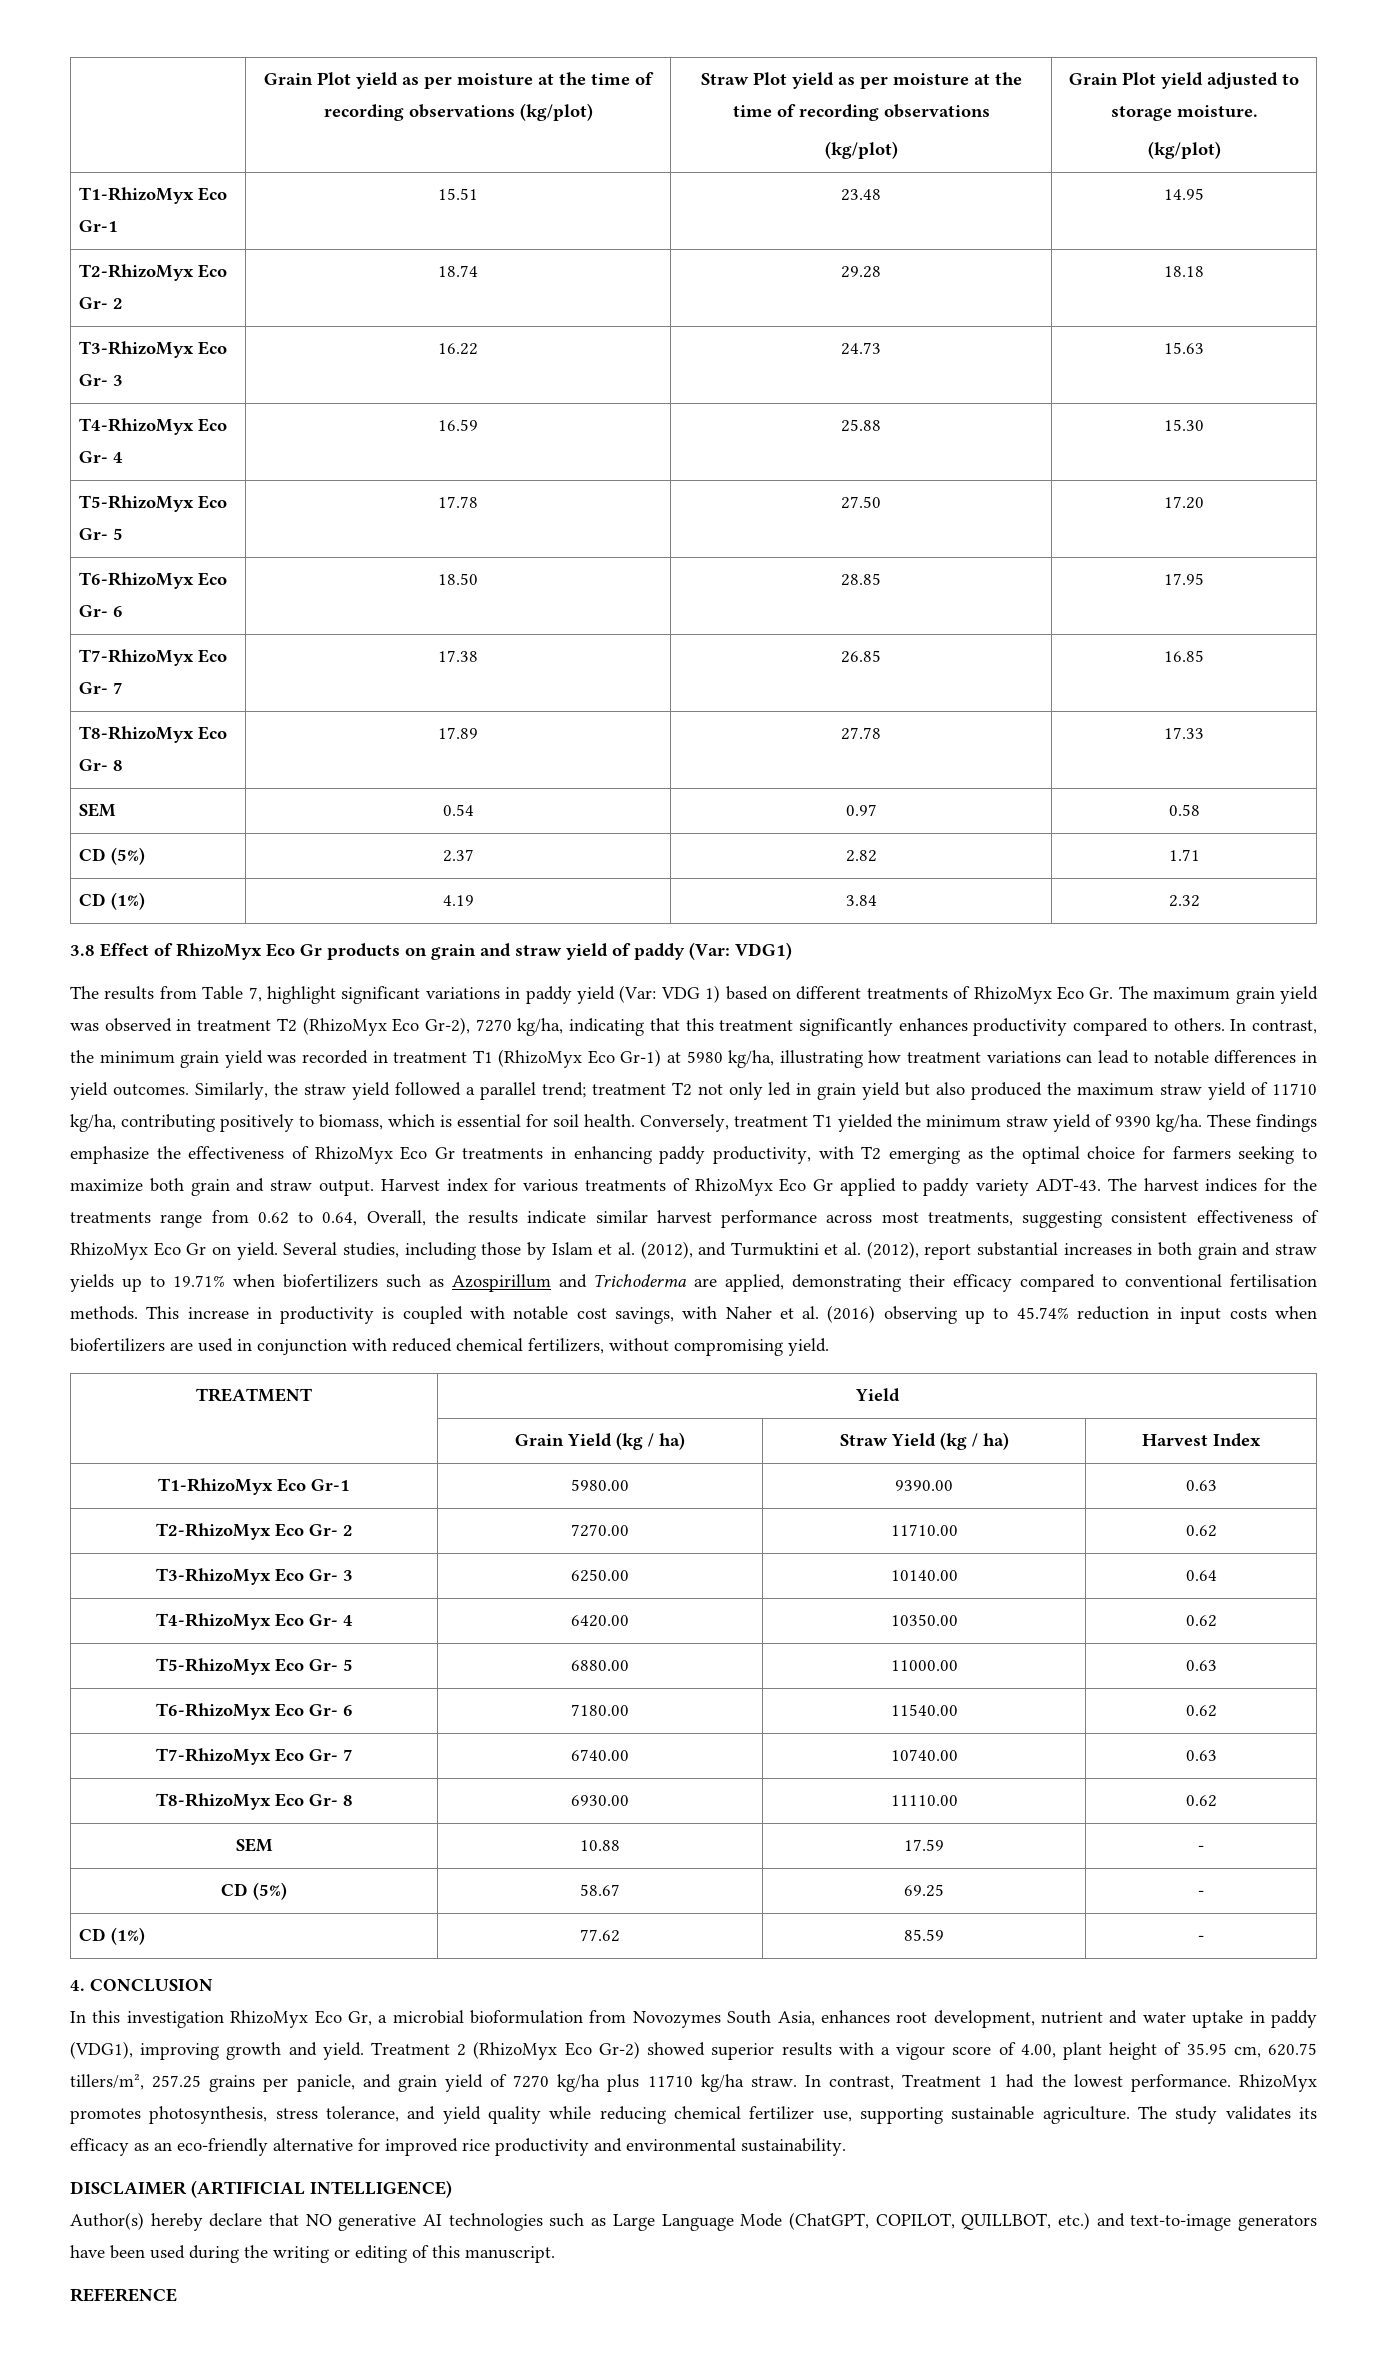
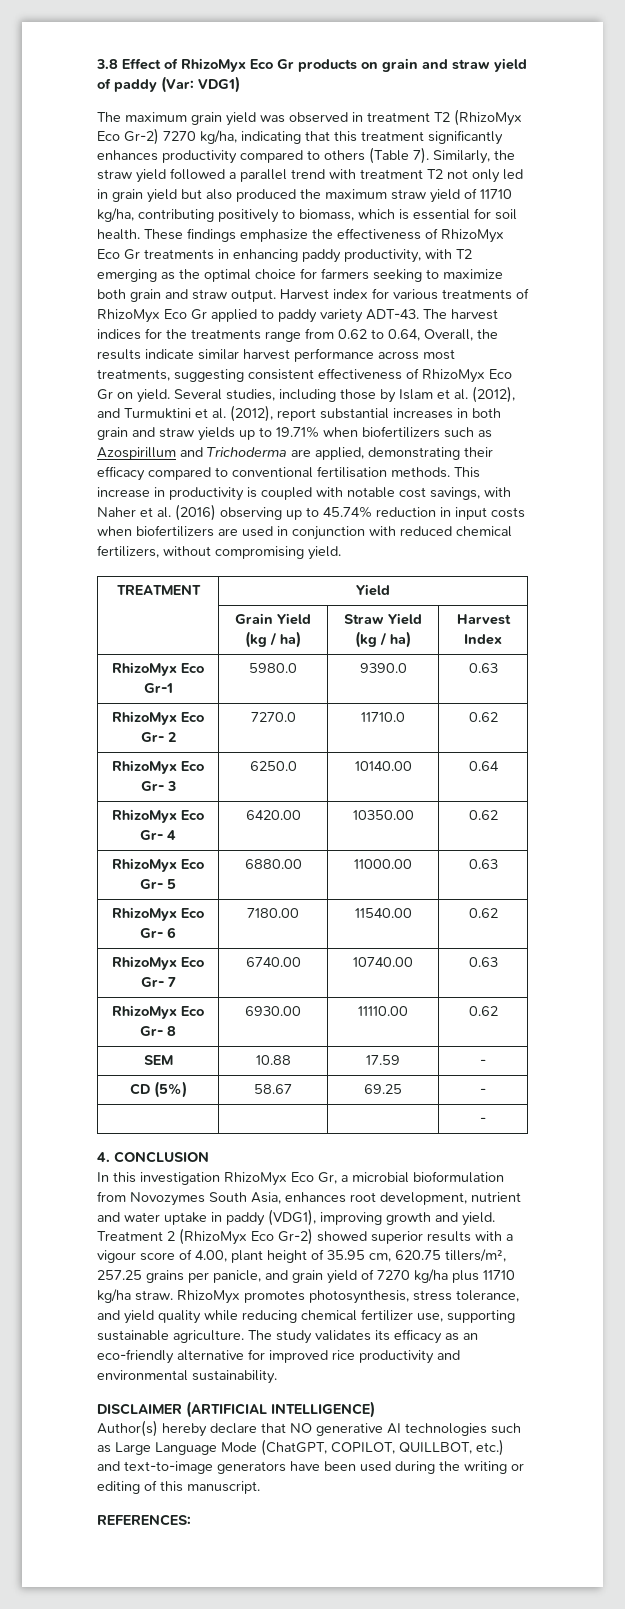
[264,72,654,89] [323,103,593,121] [700,72,1022,89] [732,104,990,121] [824,141,898,159] [1069,72,1299,89] [1110,105,1258,121] [1147,141,1221,159] [78,187,227,204] [78,220,118,232] [438,188,478,200] [841,189,881,201] [1164,188,1204,200] [78,264,227,281] [78,297,123,309] [438,265,478,277] [841,266,881,278] [1164,266,1204,277] [78,341,227,358] [78,374,123,386] [438,343,478,355] [841,342,881,355] [1164,342,1204,354] [78,418,227,435] [78,451,123,463] [438,419,478,431] [841,419,881,432] [1164,419,1204,431] [78,495,227,512] [78,528,123,540] [438,496,478,508] [841,496,881,509] [1164,496,1204,509] [78,572,227,589] [78,605,123,617] [438,573,478,585] [841,573,881,586] [1164,573,1204,585] [78,649,227,666] [78,682,123,694] [438,650,478,662] [841,650,881,663] [1164,650,1204,662] [78,726,227,743] [78,759,123,771] [438,727,478,739] [841,727,881,740] [1164,727,1204,739] [78,803,116,817] [442,804,474,816] [845,804,877,816] [1168,804,1200,816] [78,847,145,865] [442,849,474,862] [845,850,877,862] [1168,849,1200,861] [78,892,145,910] [442,895,474,906] [845,895,877,906] [1168,895,1200,907] | Grain Plot yield as per moisture at the time of recording observations (kg/plot) | Straw Plot yield as per moisture at the time of recording observations // (kg/plot) | Grain Plot yield adjusted to storage moisture. // (kg/plot) // T1-RhizoMyx Eco Gr-1 | 15.51 | 23.48 | 14.95 // T2-RhizoMyx Eco Gr- 2 | 18.74 | 29.28 | 18.18 // T3-RhizoMyx Eco Gr- 3 | 16.22 | 24.73 | 15.63 // T4-RhizoMyx Eco Gr- 4 | 16.59 | 25.88 | 15.30 // T5-RhizoMyx Eco Gr- 5 | 17.78 | 27.50 | 17.20 // T6-RhizoMyx Eco Gr- 6 | 18.50 | 28.85 | 17.95 // T7-RhizoMyx Eco Gr- 7 | 17.38 | 26.85 | 16.85 // T8-RhizoMyx Eco Gr- 8 | 17.89 | 27.78 | 17.33 // SEM | 0.54 | 0.97 | 0.58 // CD (5%) | 2.37 | 2.82 | 1.71 // CD (1%) | 4.19 | 3.84 | 2.32 // -> (96, 64) none
[104,985,1148,1004] results from Table 7, highlight significant variations in paddy yield (Var: VDG 1) based on different treatments of RhizoMyx Eco Gr. The -> (121, 117) none
[425,1017,470,1035] Gr-2), -> [124,128,159,145] Gr-2)
[1173,1018,1317,1034] [70,1049,1317,1068] [70,1082,189,1100] others. In contrast, the minimum grain yield was recorded in treatment T1 (RhizoMyx Eco Gr-1) at 5980 kg/ha, illustrating how treatment variations can lead to notable differences in yield outcomes. -> [324,147,429,164] others (Table 7).
[541,1082,586,1098] trend; -> [291,169,356,179] trend with
[640,1114,1202,1132] Conversely, treatment T1 yielded the minimum straw yield of 9390 kg/ha. -> (140, 234) none
[158,1478,350,1495] [571,1479,629,1491] [895,1480,953,1491] [1185,1480,1217,1491] [155,1523,353,1540] [571,1524,629,1537] [890,1524,958,1536] [1185,1525,1217,1537] [155,1568,353,1585] [571,1569,629,1582] T1-RhizoMyx Eco Gr-1 | 5980.00 | 9390.00 | 0.63 // T2-RhizoMyx Eco Gr- 2 | 7270.00 | 11710.00 | 0.62 // T3-RhizoMyx Eco Gr- 3 | 6250.00 -> [112,662,204,676] [143,683,173,693] [249,663,297,673] [359,663,407,673] [468,663,498,673] [112,711,204,725] [140,732,176,742] [250,712,296,722] [361,712,405,722] [468,712,498,722] [112,760,204,774] [140,781,176,791] [249,761,297,771] RhizoMyx Eco Gr-1 | 5980.0 | 9390.0 | 0.63 // RhizoMyx Eco Gr- 2 | 7270.0 | 11710.0 | 0.62 // RhizoMyx Eco Gr- 3 | 6250.0
[155,1613,271,1630] T4-RhizoMyx -> [112,809,177,823] RhizoMyx
[155,1658,271,1675] T5-RhizoMyx -> [112,858,177,872] RhizoMyx
[155,1703,271,1720] T6-RhizoMyx -> [112,907,177,921] RhizoMyx
[155,1748,271,1765] T7-RhizoMyx -> [112,956,177,970] RhizoMyx
[155,1793,271,1810] T8-RhizoMyx -> [112,1005,177,1019] RhizoMyx
[78,1927,145,1945] [580,1929,620,1942] [904,1929,944,1941] CD (1%) | 77.62 | 85.59 -> (486, 1091) | |
[804,2074,1231,2092] In contrast, Treatment 1 had the lowest performance. -> (173, 1295) none
[70,2288,177,2302] REFERENCE -> [97,1514,191,1526] REFERENCES:

